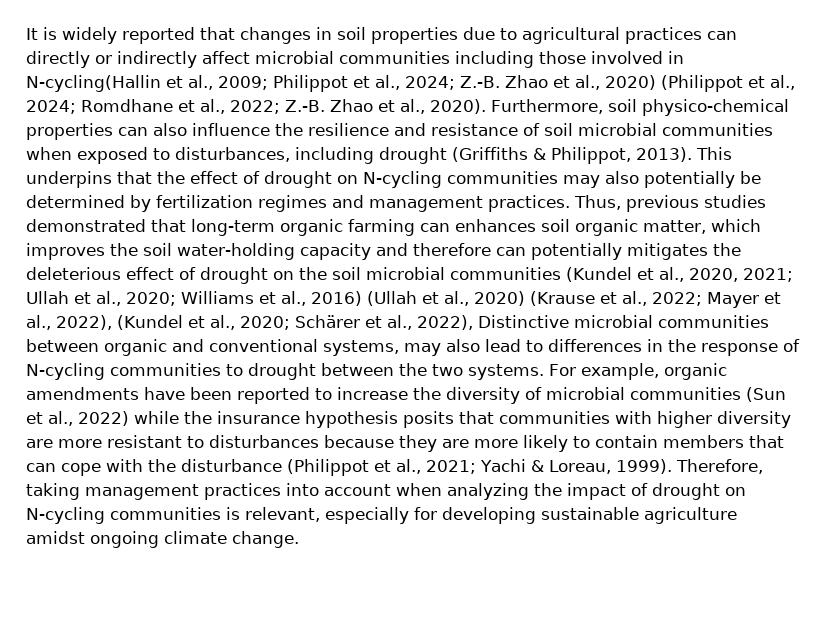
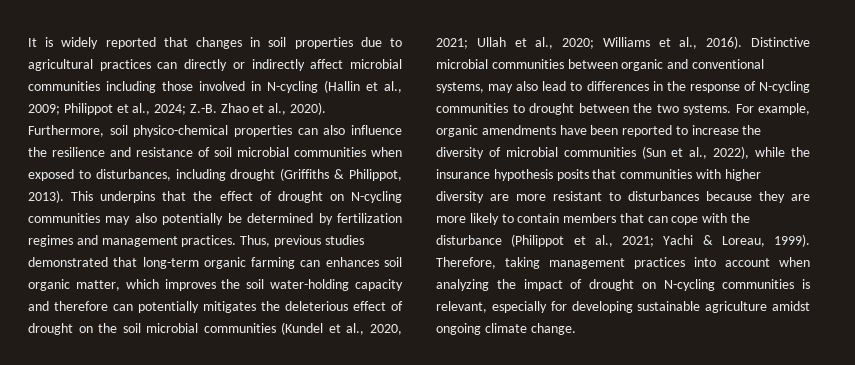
[26,75,161,92] N-cycling(Hallin -> [267,80,360,93] N-cycling (Hallin
[605,75,795,92] [26,99,425,114] 2020) (Philippot et al., 2024; Romdhane et al., 2022; Z.-B. Zhao et al., -> (287, 109) none
[311,291,781,308] [26,315,473,330] 2016) (Ullah et al., 2020) (Krause et al., 2022; Mayer et al., 2022), (Kundel et al., 2020; Schärer et al., 2022), -> [706,36,743,49] 2016).
[78,411,129,426] 2022) -> [713,146,750,159] 2022),

